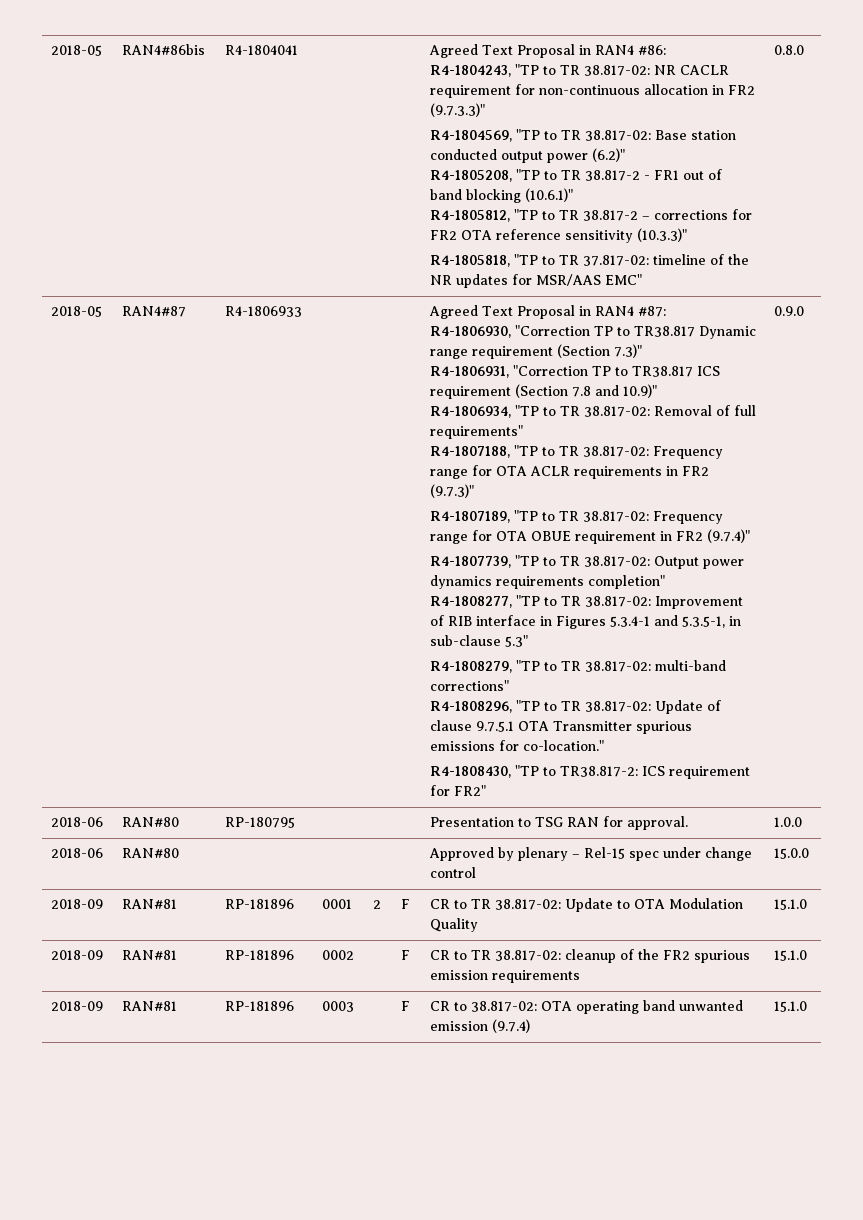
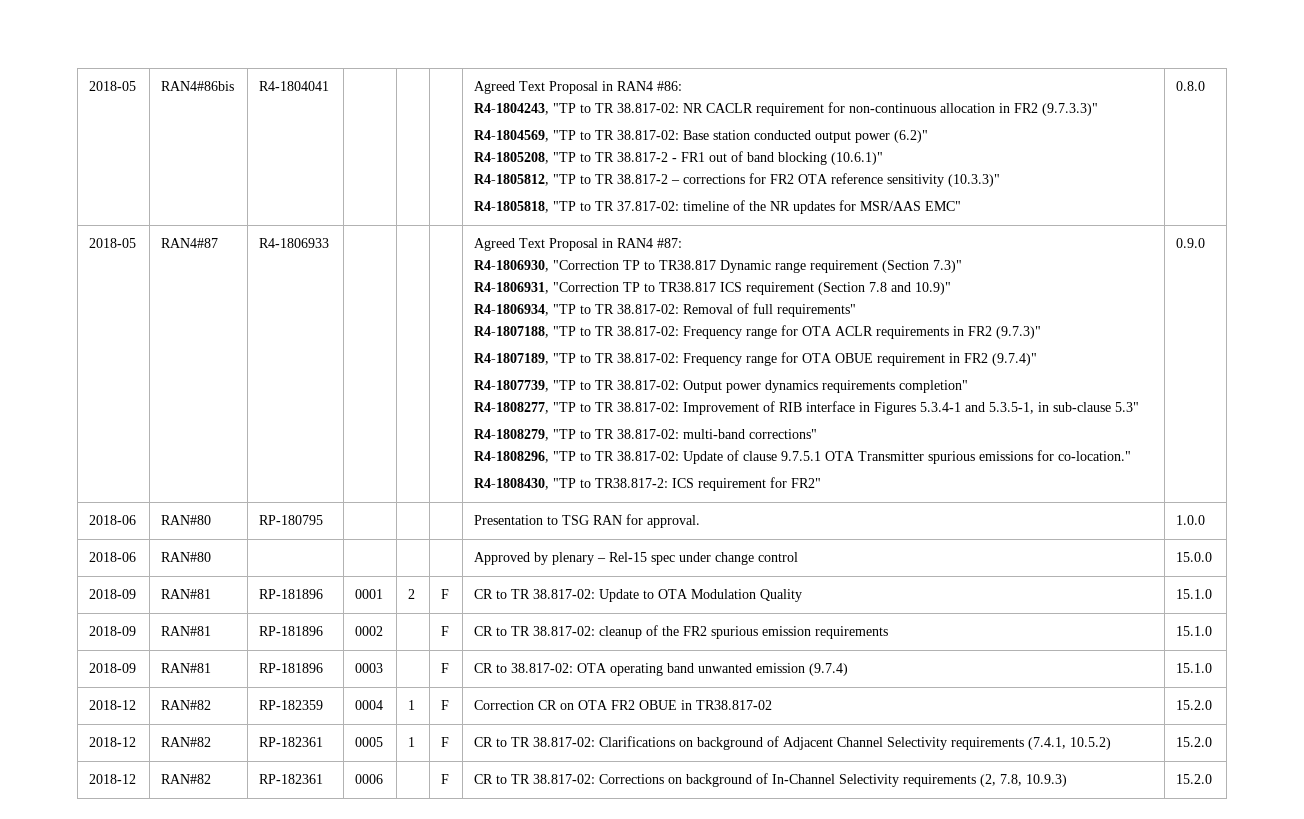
(808, 1006) none -> [89,700,137,710] [161,700,212,710] [259,700,324,710] [355,700,384,710] [408,700,416,710] [441,700,450,710] [474,700,773,710] [1176,700,1213,710] [89,737,137,747] [161,737,212,747] [259,737,324,747] [355,737,384,747] [408,737,416,747] [441,737,450,747] [474,736,1112,750] [1176,737,1213,747] [89,774,137,784] [161,774,212,784] [259,774,324,784] [355,774,384,784] [441,774,450,784] [474,773,1068,787] [1176,774,1213,784] // 2018-12 | RAN#82 | RP-182359 | 0004 | 1 | F | Correction CR on OTA FR2 OBUE in TR38.817-02 | 15.2.0 // 2018-12 | RAN#82 | RP-182361 | 0005 | 1 | F | CR to TR 38.817-02: Clarifications on background of Adjacent Channel Selectivity requirements (7.4.1, 10.5.2) | 15.2.0 // 2018-12 | RAN#82 | RP-182361 | 0006 | | F | CR to TR 38.817-02: Corrections on background of In-Channel Selectivity requirements (2, 7.8, 10.9.3) | 15.2.0

